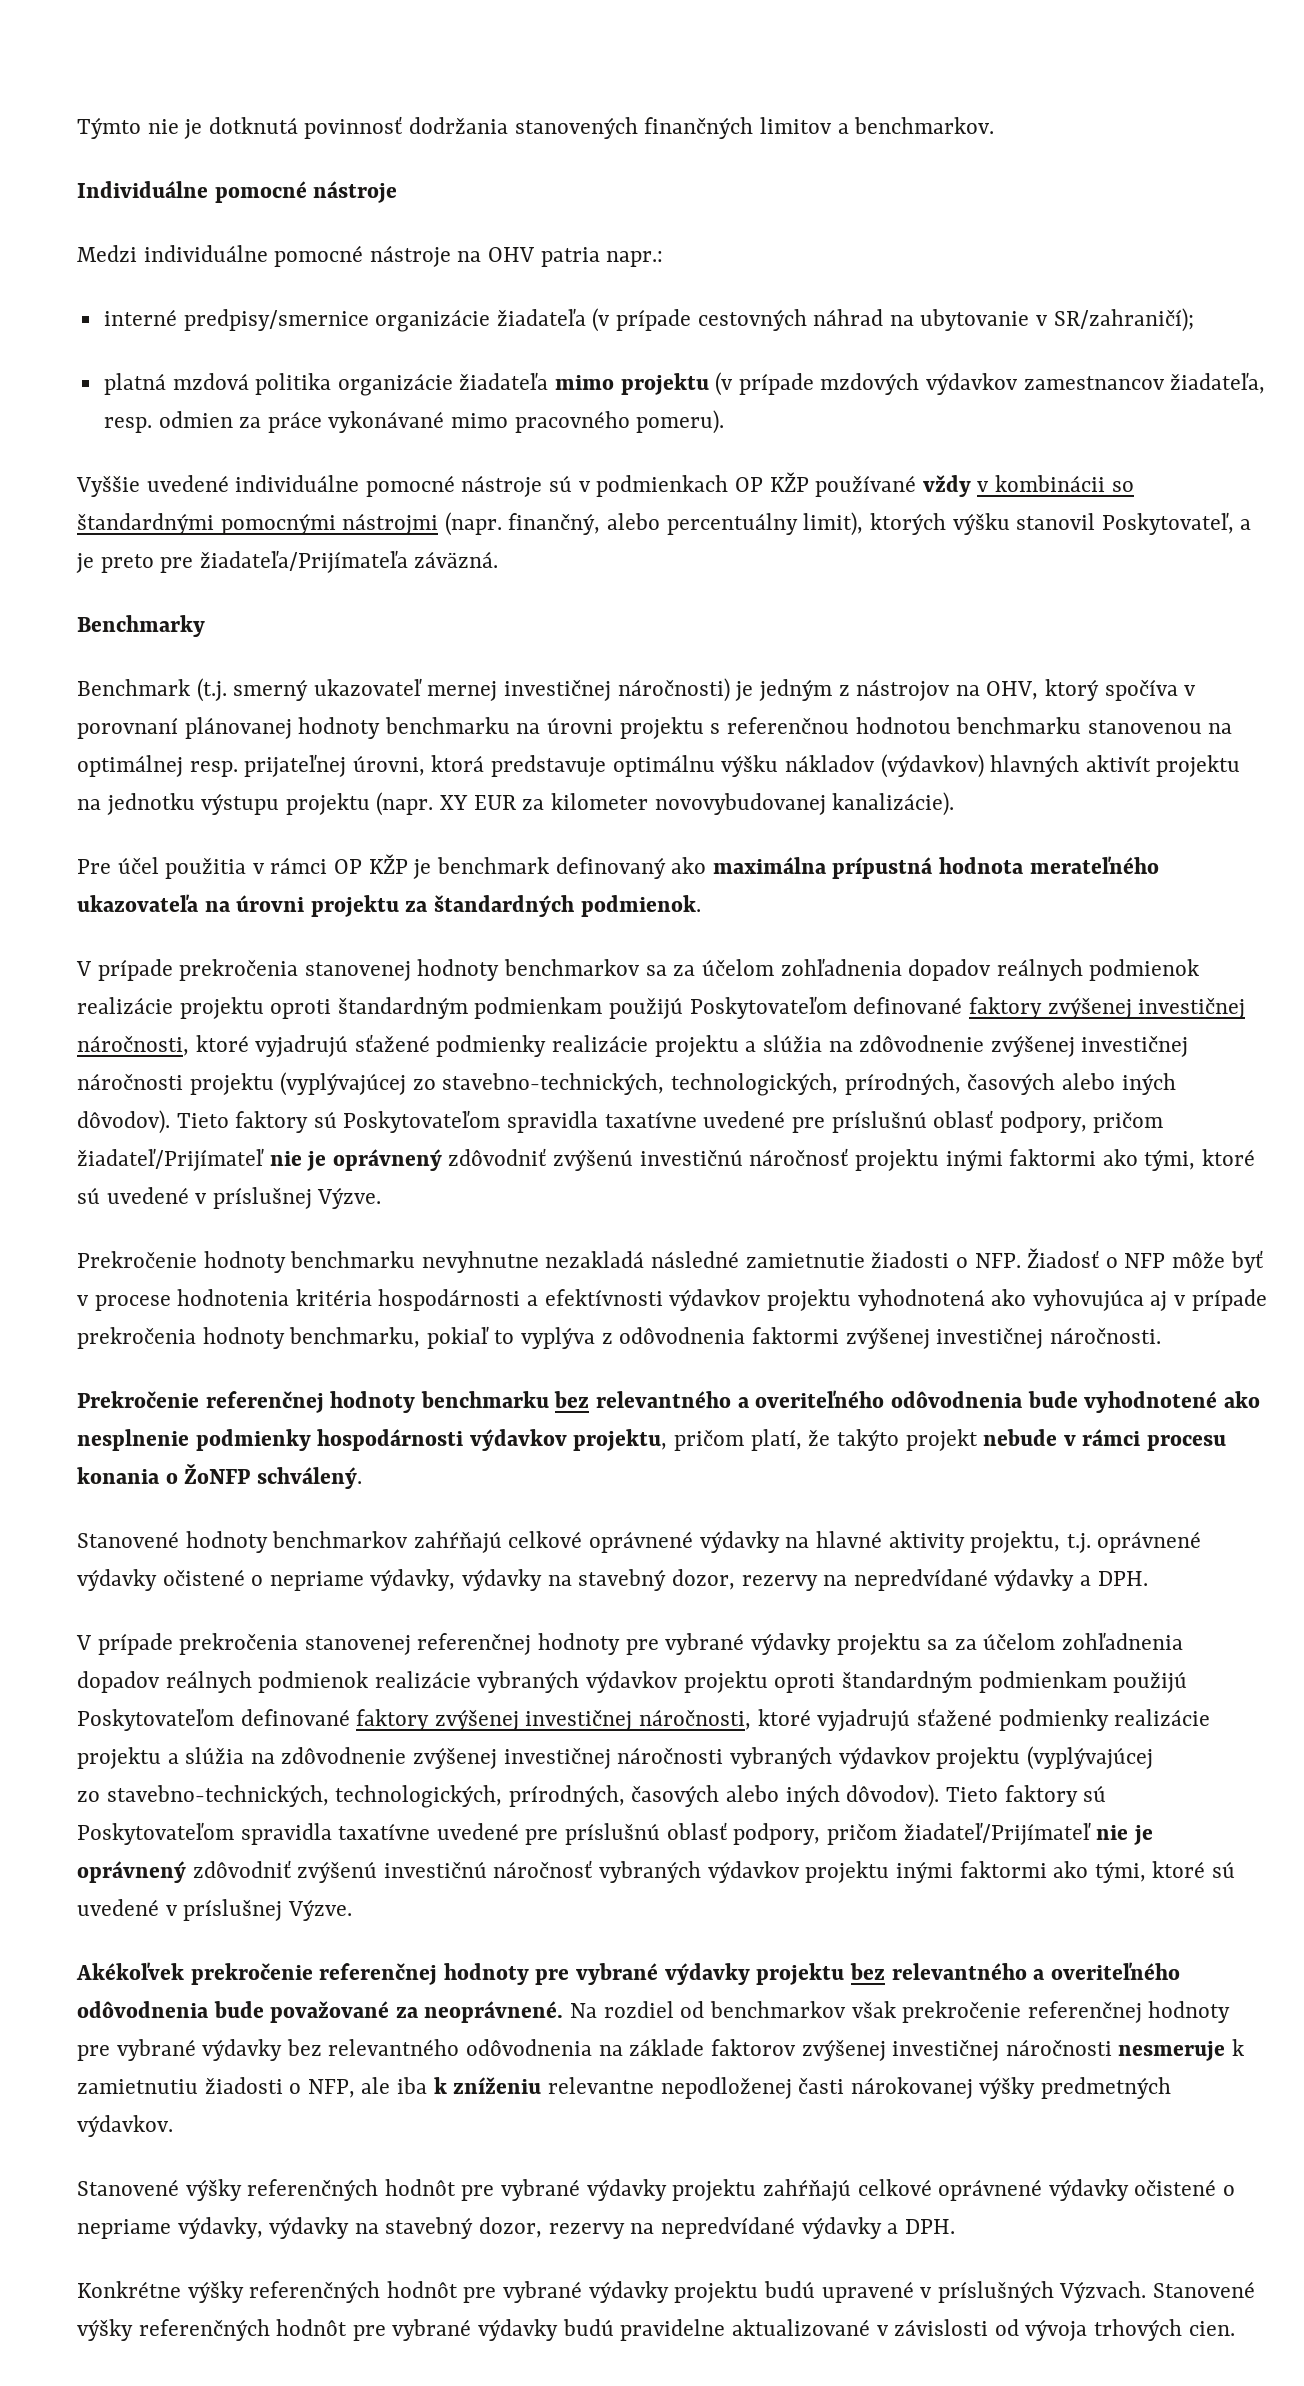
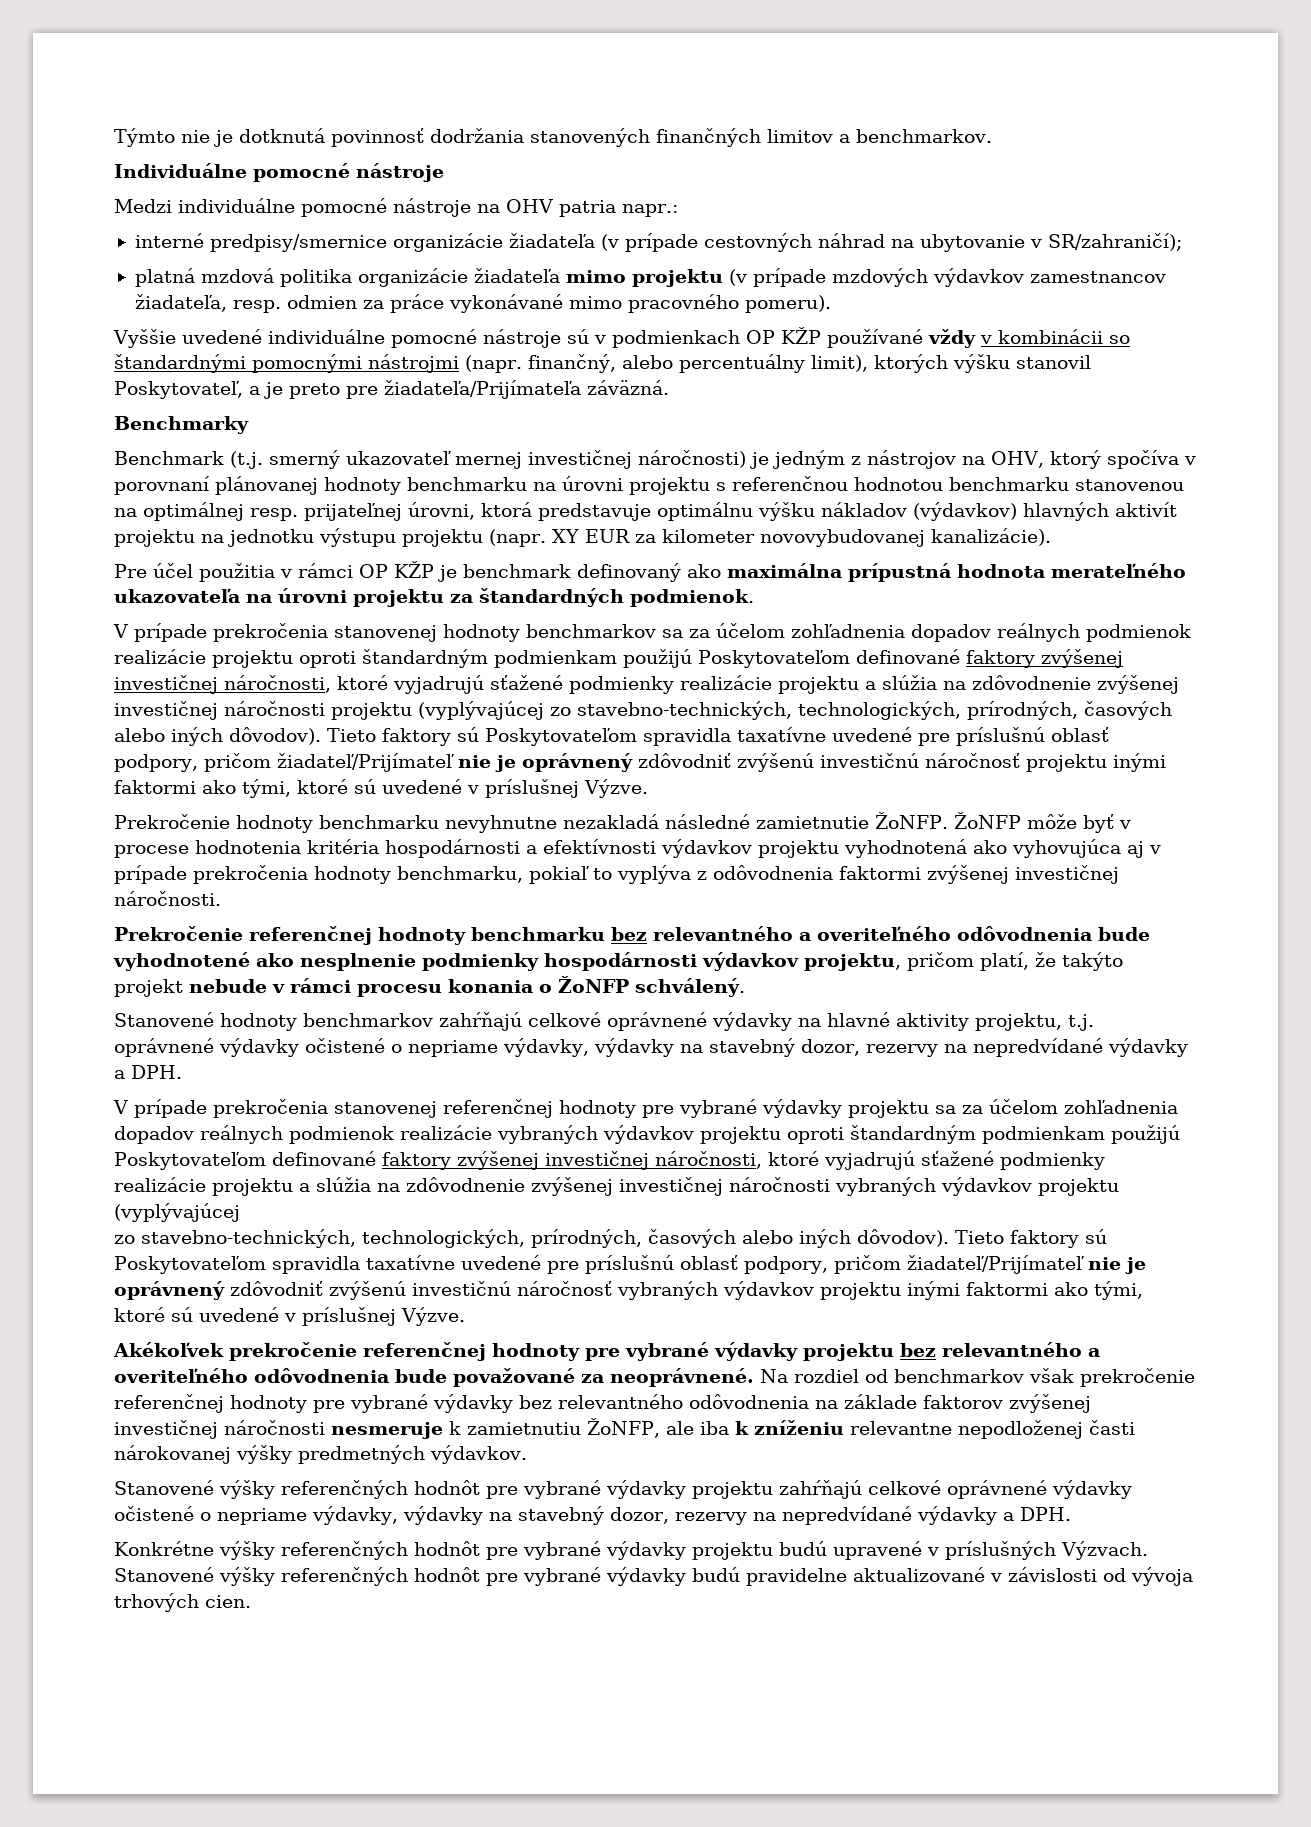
[871,1248,1166,1268] žiadosti o NFP. Žiadosť o NFP -> [875,812,1021,829] ŽoNFP. ŽoNFP
[204,2077,355,2098] žiadosti o NFP, -> [587,1418,660,1438] ŽoNFP,

